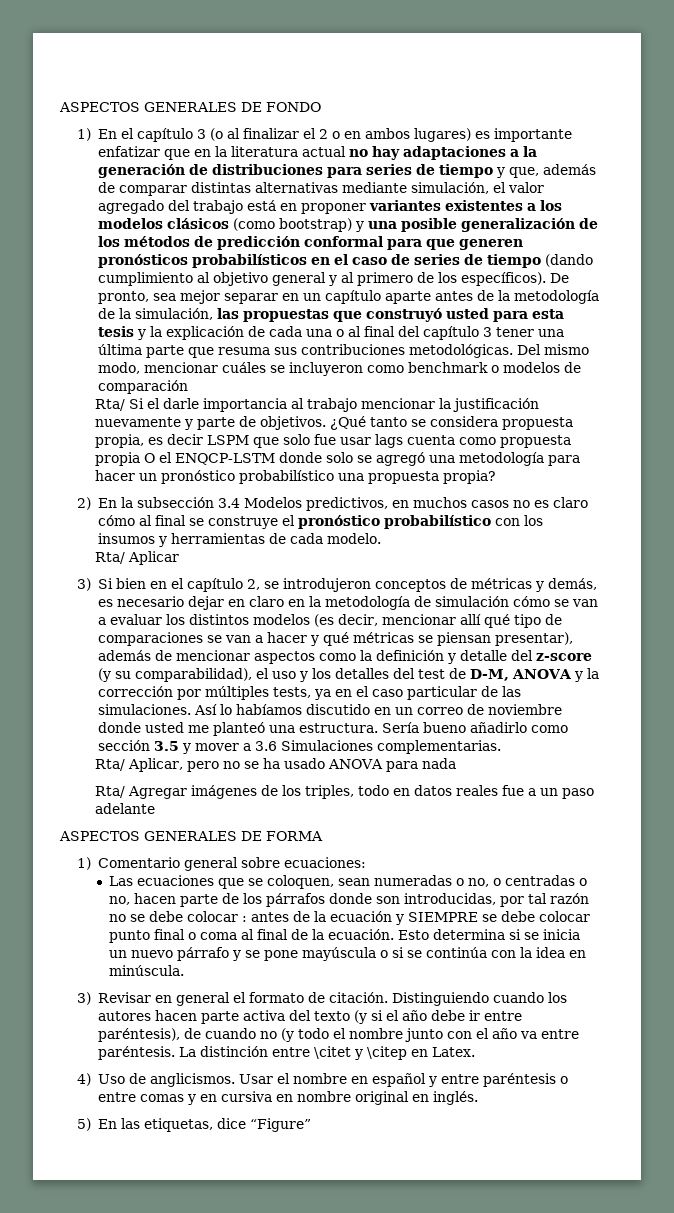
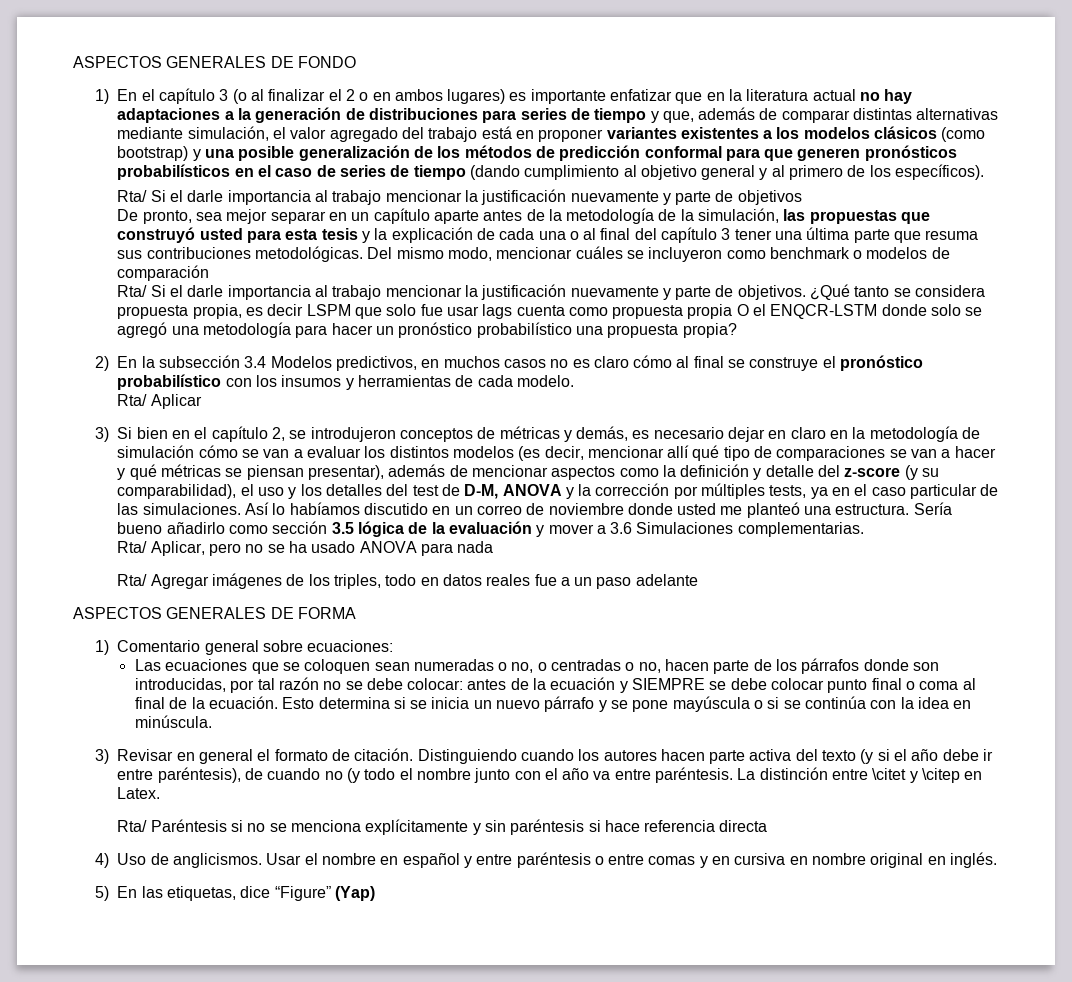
(547, 279) none -> [117,189,802,205] // Rta/ Si el darle importancia al trabajo mencionar la justificación nuevamente y parte de objetivos //
[174,453,275,465] ENQCP-LSTM -> [770,304,878,319] ENQCR-LSTM
(180, 746) none -> [357,521,532,537] lógica de la evaluación
[267,875,335,889] coloquen, -> [304,659,371,674] coloquen
[187,911,248,922] colocar : -> [407,678,464,690] colocar:
(476, 1052) none -> [117,819,768,835] // Rta/ Paréntesis si no se menciona explícitamente y sin paréntesis si hace referencia directa
(312, 1125) none -> [334,886,375,901] (Yap)

